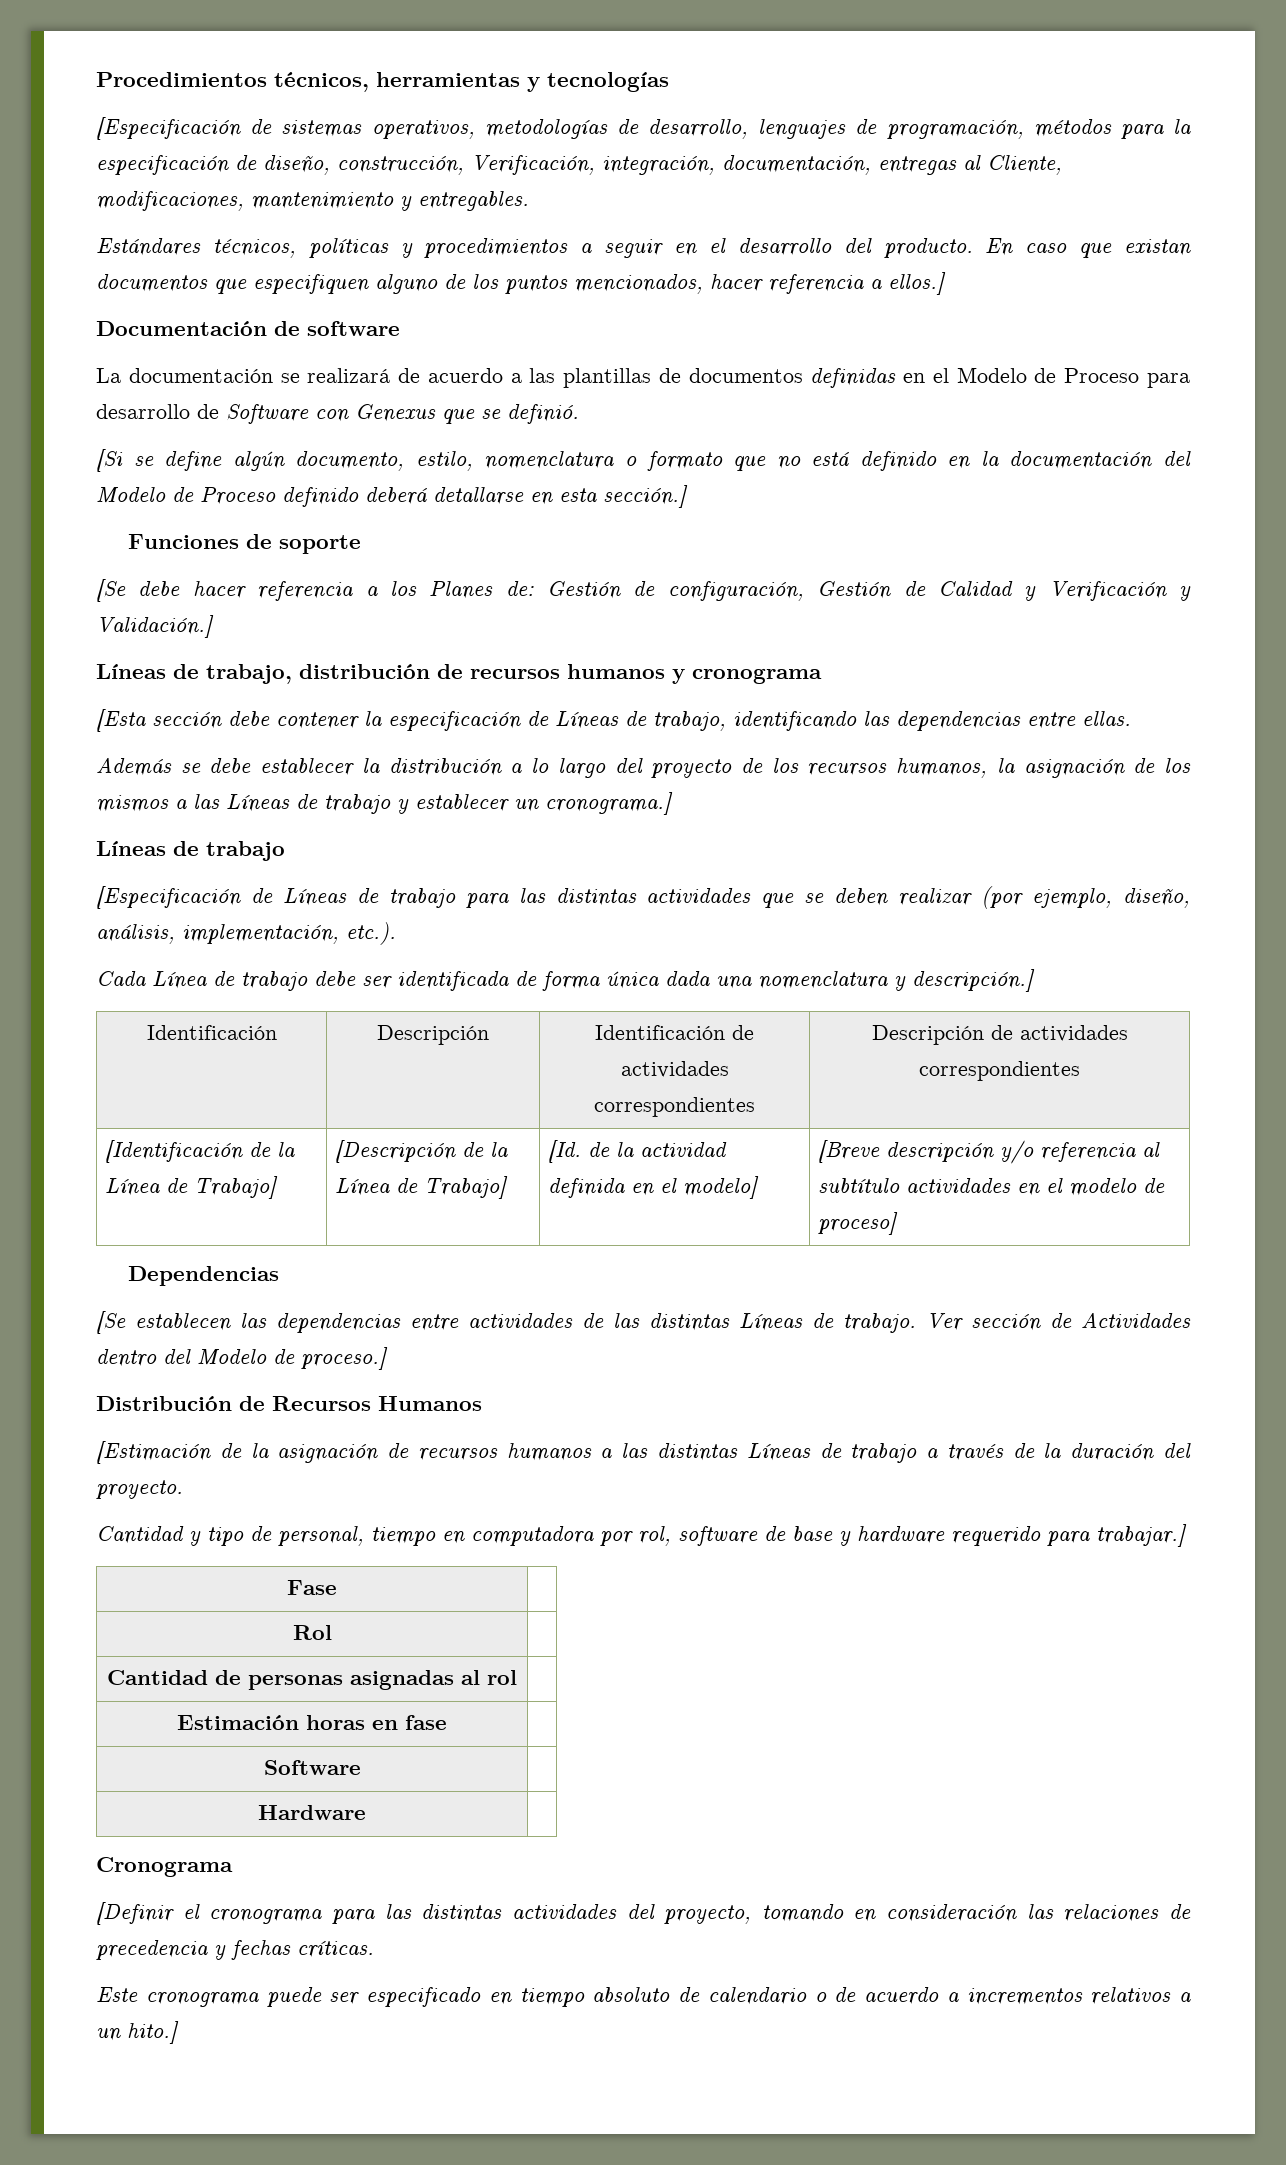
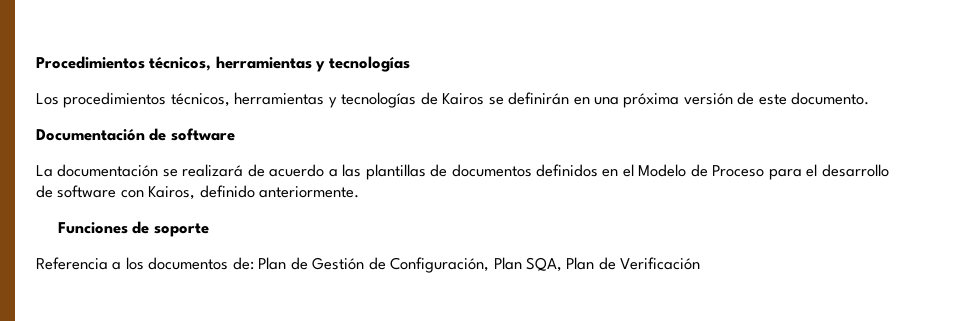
[96,117,1191,140] [96,155,1062,175] [96,191,529,211] [96,238,1191,259] [96,272,946,295] [Especificación de sistemas operativos, metodologías de desarrollo, lenguajes de programación, métodos para la especificación de diseño, construcción, Verificación, integración, documentación, entregas al Cliente, modificaciones, mantenimiento y entregables. // Estándares técnicos, políticas y procedimientos a seguir en el desarrollo del producto. En caso que existan documentos que especifiquen alguno de los puntos mencionados, hacer referencia a ellos.] -> [36,92,870,108] Los procedimientos técnicos, herramientas y tecnologías de Kairos se definirán en una próxima versión de este documento.
[810,368,897,388] definidas -> [536,164,599,177] definidos
(1190, 380) none -> [806,164,818,177] el
[226,404,579,425] [96,449,1191,472] [96,485,688,508] [128,534,362,554] [96,579,1191,602] [96,615,214,638] [96,664,822,684] [96,709,1131,732] [96,757,1191,778] [96,792,673,815] [96,841,285,861] [96,886,1190,909] [96,922,396,945] [96,969,1035,992] [146,1025,277,1040] [376,1025,489,1045] [595,1025,754,1040] [620,1061,729,1078] [594,1097,755,1117] [871,1025,1128,1045] [919,1061,1080,1081] [104,1140,295,1163] [104,1176,278,1199] [334,1140,508,1163] [334,1176,508,1199] [547,1140,727,1163] [547,1176,759,1199] [817,1140,1160,1164] [817,1178,1165,1196] [817,1212,898,1235] [128,1266,280,1286] [96,1311,1191,1334] [96,1347,388,1370] [96,1396,482,1411] [96,1441,1192,1464] [96,1480,183,1499] [96,1524,1187,1547] [287,1580,337,1595] [292,1625,332,1640] [107,1670,517,1690] [177,1715,447,1730] [263,1760,361,1775] [258,1805,366,1820] [96,1857,233,1877] [96,1902,1191,1925] [96,1940,374,1960] [96,1987,1191,2007] [96,2021,179,2044] Software con Genexus que se definió. // [Si se define algún documento, estilo, nomenclatura o formato que no está definido en la documentación del Modelo de Proceso definido deberá detallarse en esta sección.] // Funciones de soporte // [Se debe hacer referencia a los Planes de: Gestión de configuración, Gestión de Calidad y Verificación y Validación.] // Líneas de trabajo, distribución de recursos humanos y cronograma // [Esta sección debe contener la especificación de Líneas de trabajo, identificando las dependencias entre ellas. // Además se debe establecer la distribución a lo largo del proyecto de los recursos humanos, la asignación de los mismos a las Líneas de trabajo y establecer un cronograma.] // Líneas de trabajo // [Especificación de Líneas de trabajo para las distintas actividades que se deben realizar (por ejemplo, diseño, análisis, implementación, etc.). // Cada Línea de trabajo debe ser identificada de forma única dada una nomenclatura y descripción.] // Identificación | Descripción | Identificación de actividades correspondientes | Descripción de actividades correspondientes // [Identificación de la Línea de Trabajo] | [Descripción de la Línea de Trabajo] | [Id. de la actividad definida en el modelo] | [Breve descripción y/o referencia al subtítulo actividades en el modelo de proceso] // Dependencias // [Se establecen las dependencias entre actividades de las distintas Líneas de trabajo. Ver sección de Actividades dentro del Modelo de proceso.] // Distribución de Recursos Humanos // [Estimación de la asignación de recursos humanos a las distintas Líneas de trabajo a través de la duración del proyecto. // Cantidad y tipo de personal, tiempo en computadora por rol, software de base y hardware requerido para trabajar.] // Fase | // Rol | // Cantidad de personas asignadas al rol | // Estimación horas en fase | // Software | // Hardware | // Cronograma // [Definir el cronograma para las distintas actividades del proyecto, tomando en consideración las relaciones de precedencia y fechas críticas. // Este cronograma puede ser especificado en tiempo absoluto de calendario o de acuerdo a incrementos relativos a un hito.] -> [57,185,360,200] [57,221,209,237] [36,257,701,273] software con Kairos, definido anteriormente. // Funciones de soporte // Referencia a los documentos de: Plan de Gestión de Configuración, Plan SQA, Plan de Verificación

